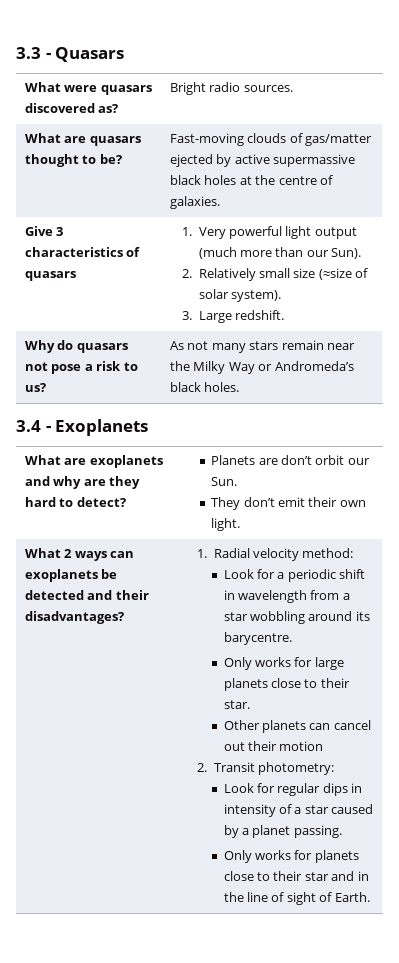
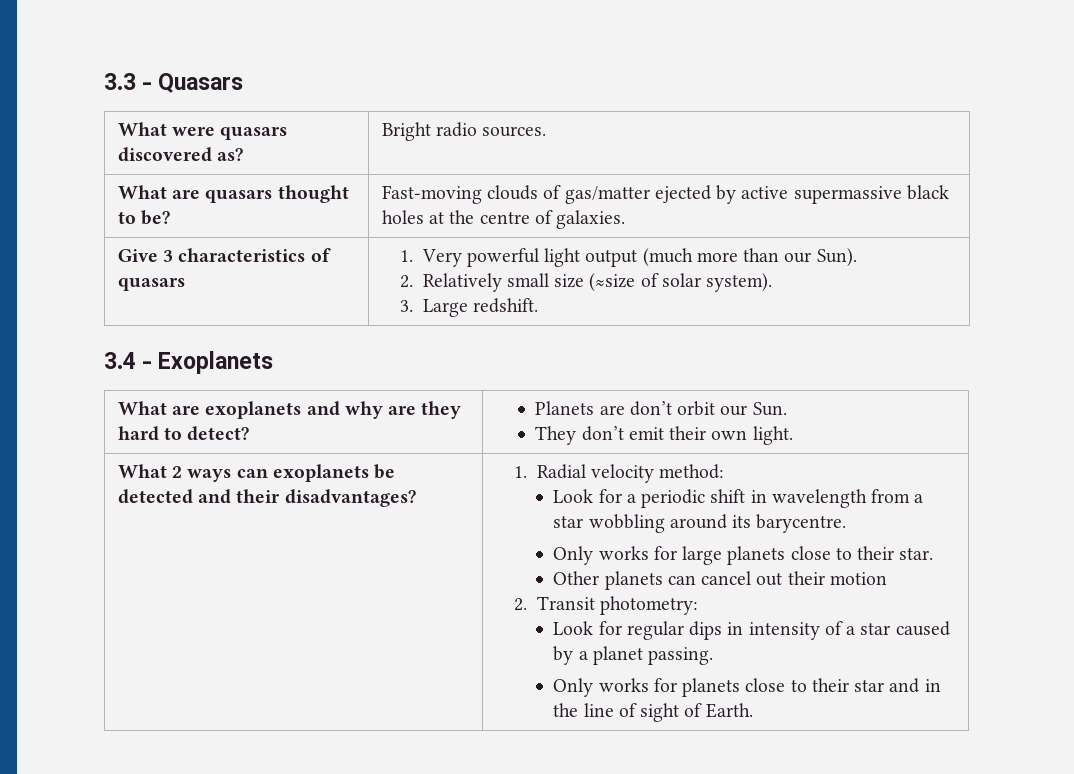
[25,340,128,353] [25,361,138,374] [25,383,47,392] [170,340,355,353] [170,361,354,374] [170,382,240,392] // Why do quasars not pose a risk to us? | As not many stars remain near the Milky Way or Andromeda’s black holes. -> (538, 305) none

